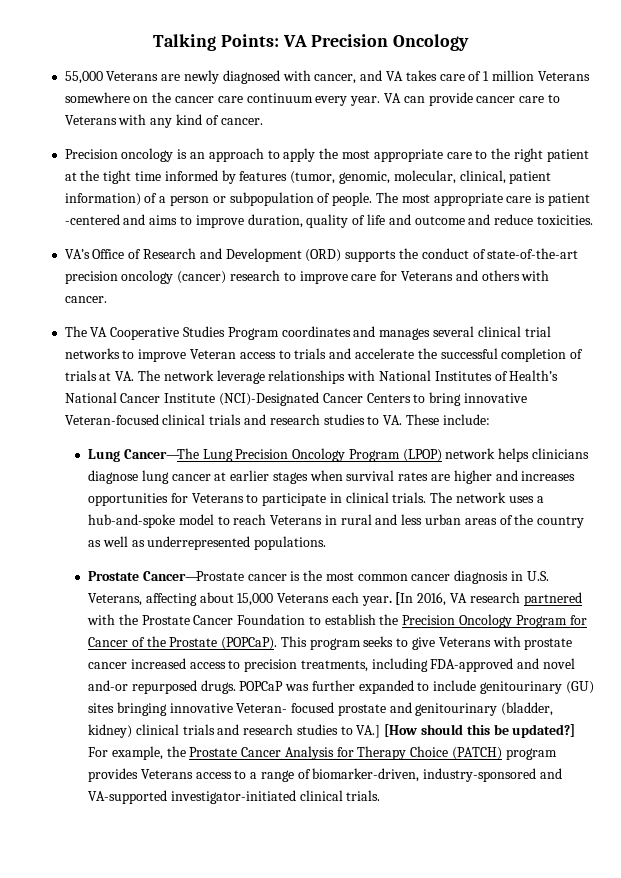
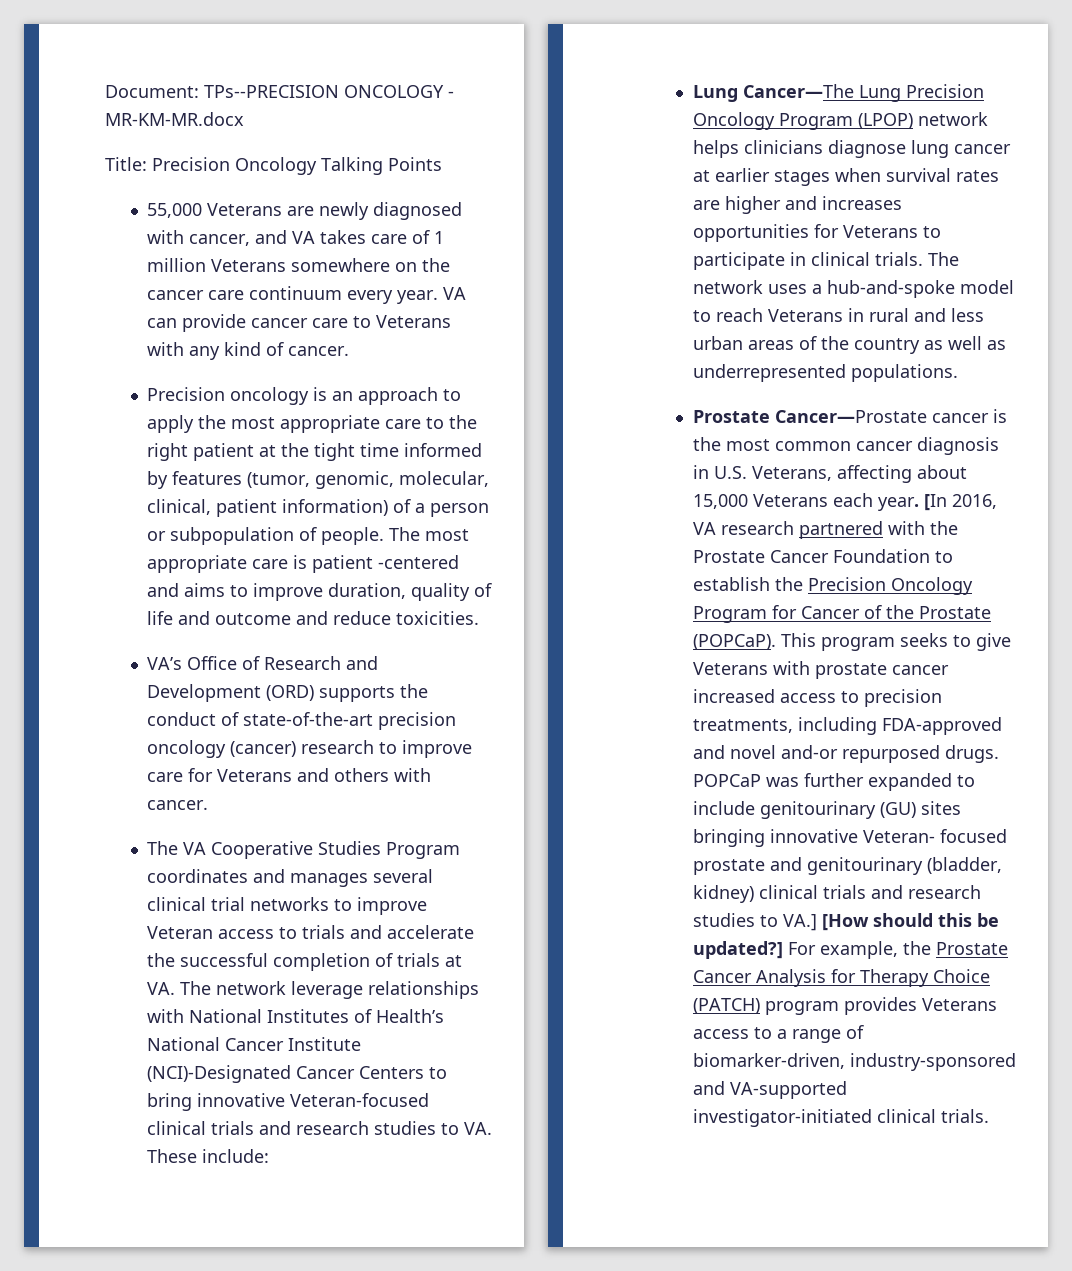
[153,34,469,51] Talking Points: VA Precision Oncology -> [105,85,454,98] [105,112,244,126] [105,157,442,175] Document: TPs--PRECISION ONCOLOGY - MR-KM-MR.docx // Title: Precision Oncology Talking Points

